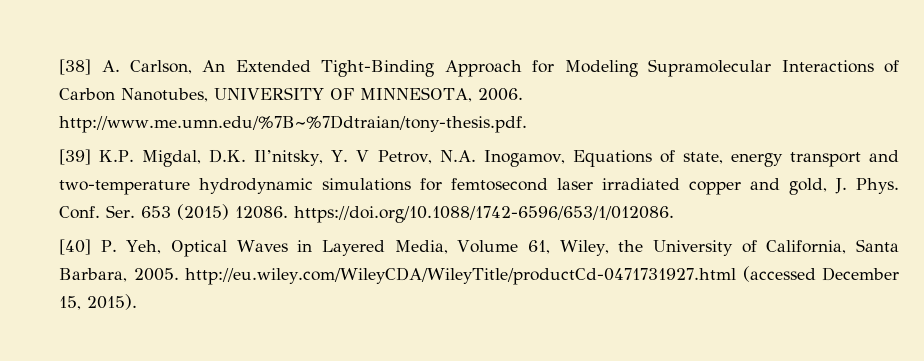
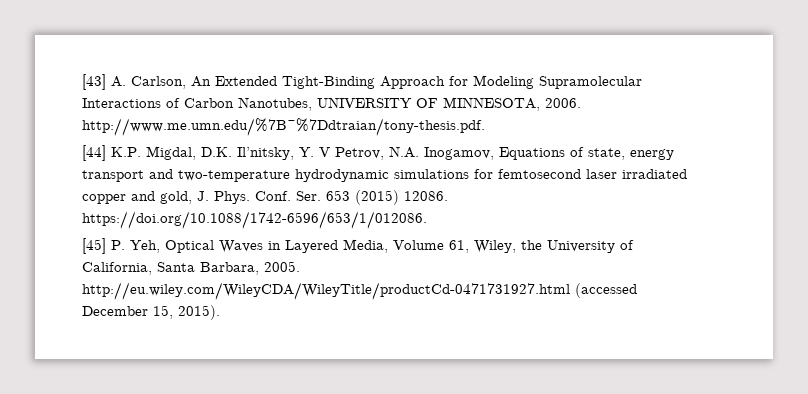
[59,59,92,75] [38] -> [82,74,107,90] [43]
[59,149,92,165] [39] -> [82,145,107,161] [44]
[59,239,92,255] [40] -> [82,238,107,254] [45]

